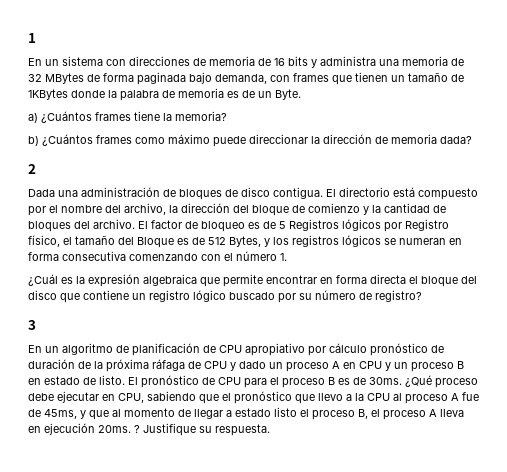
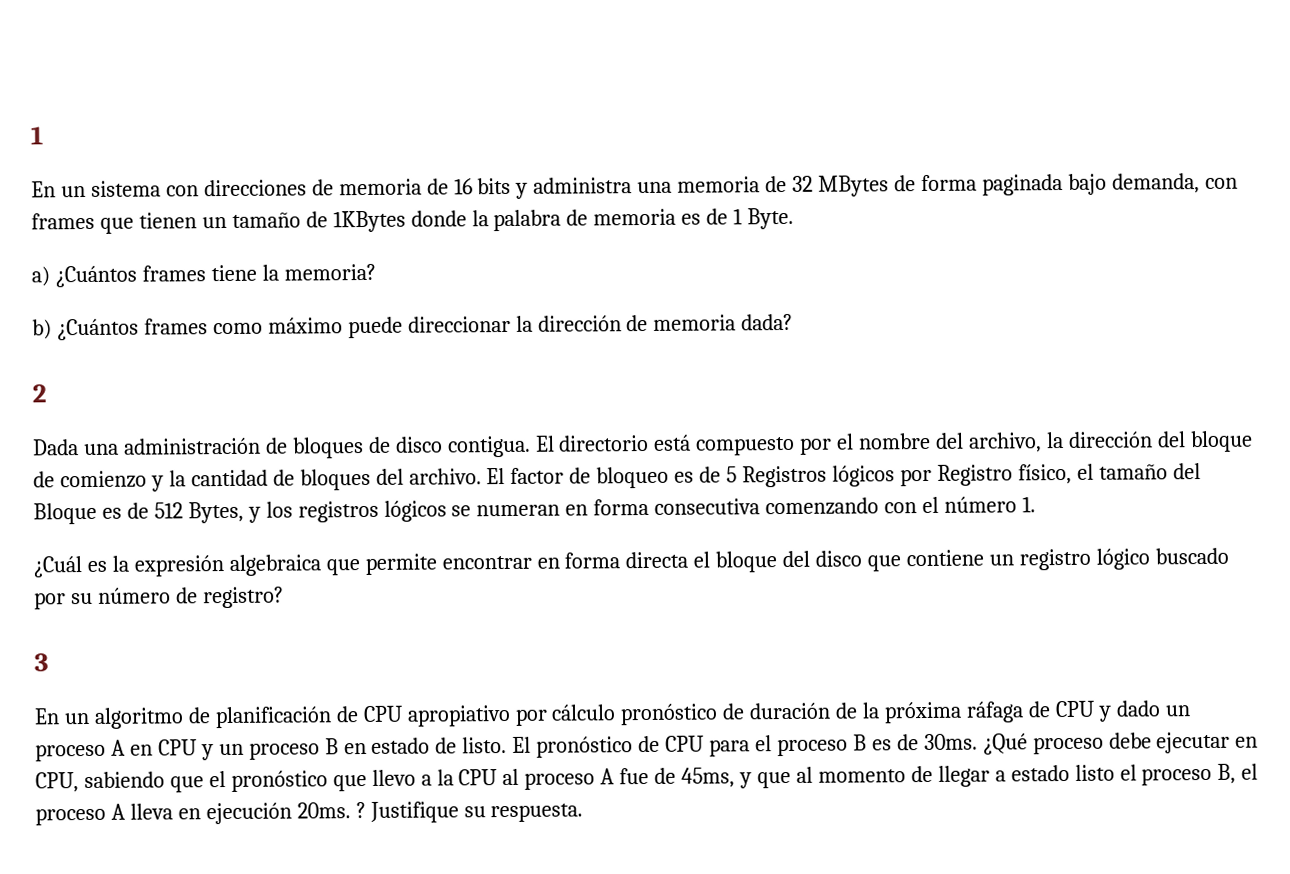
[258,91,272,98] un -> [733,208,744,225] 1

